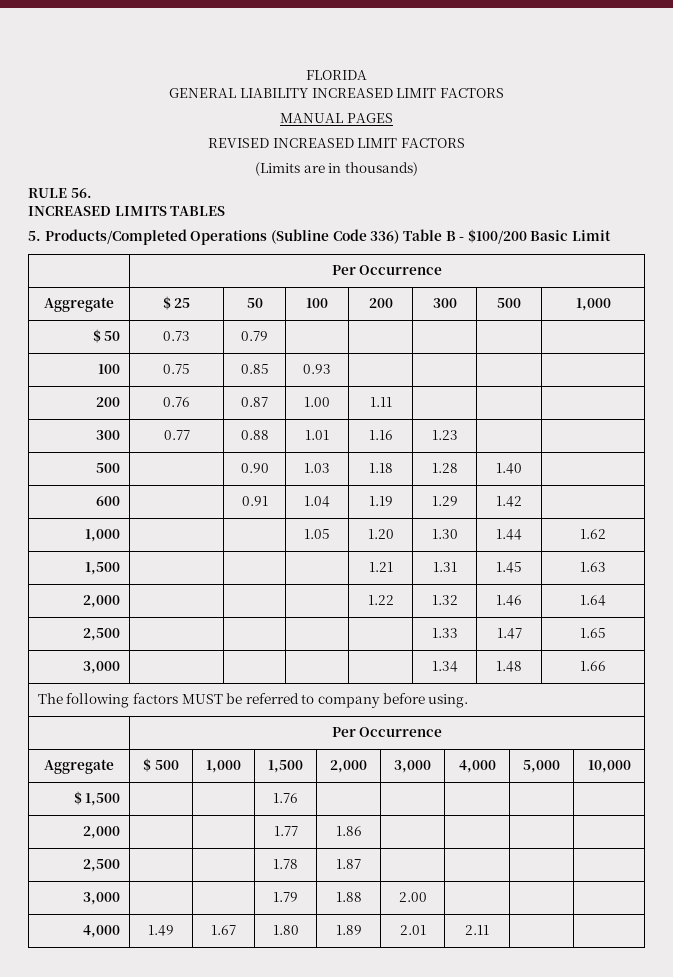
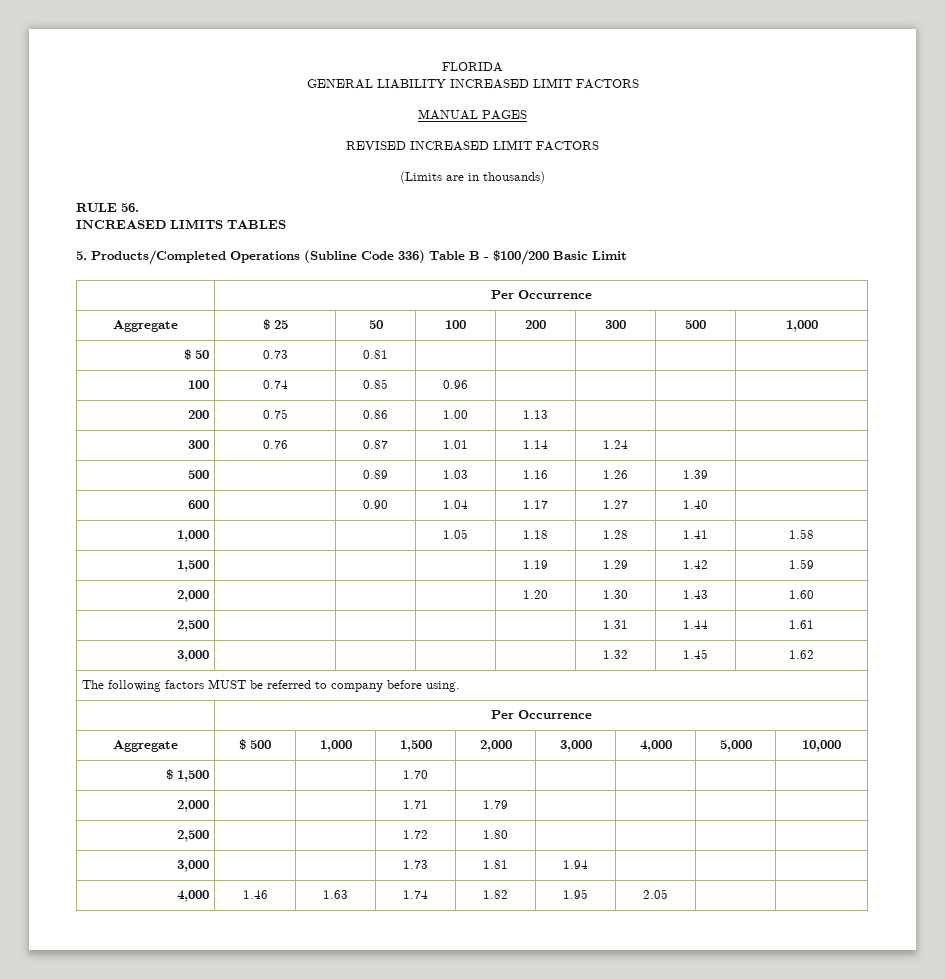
[241,331,268,341] [98,364,121,374] [163,364,190,374] 0.79 | | | | | // 100 | 0.75 -> [363,350,388,359] [187,380,209,389] [262,380,288,389] 0.81 | | | | | // 100 | 0.74
[303,364,331,374] [96,397,121,407] [163,397,190,407] [241,397,268,407] 0.93 | | | | // 200 | 0.76 | 0.87 -> [443,380,468,389] [187,410,209,419] [262,409,288,419] [363,410,388,419] 0.96 | | | | // 200 | 0.75 | 0.86
[369,397,392,407] [96,430,121,440] [163,430,190,440] [240,430,269,440] 1.11 | | | // 300 | 0.77 | 0.88 -> [523,410,548,419] [187,440,209,449] [262,440,288,449] [363,440,388,449] 1.13 | | | // 300 | 0.76 | 0.87
[368,430,393,440] [431,430,458,440] 1.16 | 1.23 -> [523,440,548,449] [603,440,628,449] 1.14 | 1.24
[240,463,269,473] 0.90 -> [363,470,388,479] 0.89
[368,463,393,473] [431,463,458,473] [496,463,522,474] 1.18 | 1.28 | 1.40 -> [523,470,548,479] [603,470,628,479] [683,470,708,479] 1.16 | 1.26 | 1.39
[241,496,268,506] 0.91 -> [363,500,388,509] 0.90
[368,496,393,506] [431,496,458,506] [496,496,522,507] 1.19 | 1.29 | 1.42 -> [523,500,548,509] [603,500,628,509] [683,500,708,509] 1.17 | 1.27 | 1.40
[367,529,394,539] [431,529,458,539] [496,529,522,540] [580,529,606,539] [85,562,121,575] [368,562,393,572] [432,562,457,572] [496,562,522,573] [580,562,606,572] [83,595,121,608] [367,595,394,605] [431,595,458,605] [496,595,522,606] [580,595,606,606] [83,628,121,641] [431,628,458,638] [496,628,522,639] [580,628,606,638] [83,661,121,674] [431,661,458,672] [496,661,522,672] [580,661,606,671] 1.20 | 1.30 | 1.44 | 1.62 // 1,500 | | | | 1.21 | 1.31 | 1.45 | 1.63 // 2,000 | | | | 1.22 | 1.32 | 1.46 | 1.64 // 2,500 | | | | | 1.33 | 1.47 | 1.65 // 3,000 | | | | | 1.34 | 1.48 | 1.66 -> [523,530,548,539] [603,530,628,539] [683,530,708,539] [789,529,814,539] [176,560,209,572] [523,560,548,569] [603,560,628,569] [683,560,708,569] [789,559,814,569] [176,590,209,602] [523,590,548,599] [603,590,628,599] [683,590,708,599] [789,590,814,599] [176,620,209,632] [603,620,628,629] [683,620,708,629] [789,620,814,629] [176,650,209,662] [603,650,628,659] [683,649,708,659] [789,650,814,659] 1.18 | 1.28 | 1.41 | 1.58 // 1,500 | | | | 1.19 | 1.29 | 1.42 | 1.59 // 2,000 | | | | 1.20 | 1.30 | 1.43 | 1.60 // 2,500 | | | | | 1.31 | 1.44 | 1.61 // 3,000 | | | | | 1.32 | 1.45 | 1.62
[273,793,298,803] [83,826,121,839] [273,826,298,836] [335,826,362,836] [83,859,121,872] [273,859,298,869] [336,859,361,869] [83,892,121,905] [273,892,298,902] [335,892,362,902] [398,892,427,902] [83,925,121,938] [148,925,174,936] [211,925,236,935] [272,925,299,935] [335,925,362,935] [399,925,426,935] [465,925,489,935] 1.76 | | | | | // 2,000 | | | 1.77 | 1.86 | | | | // 2,500 | | | 1.78 | 1.87 | | | | // 3,000 | | | 1.79 | 1.88 | 2.00 | | | // 4,000 | 1.49 | 1.67 | 1.80 | 1.89 | 2.01 | 2.11 -> [403,770,428,779] [176,800,209,812] [403,800,428,809] [483,800,508,809] [176,830,209,842] [403,830,428,839] [483,830,508,839] [176,860,209,872] [403,860,428,869] [483,860,508,869] [563,860,588,869] [176,890,209,902] [242,890,268,899] [323,890,348,899] [403,890,428,899] [483,890,508,899] [563,889,588,899] [643,889,668,899] 1.70 | | | | | // 2,000 | | | 1.71 | 1.79 | | | | // 2,500 | | | 1.72 | 1.80 | | | | // 3,000 | | | 1.73 | 1.81 | 1.94 | | | // 4,000 | 1.46 | 1.63 | 1.74 | 1.82 | 1.95 | 2.05

